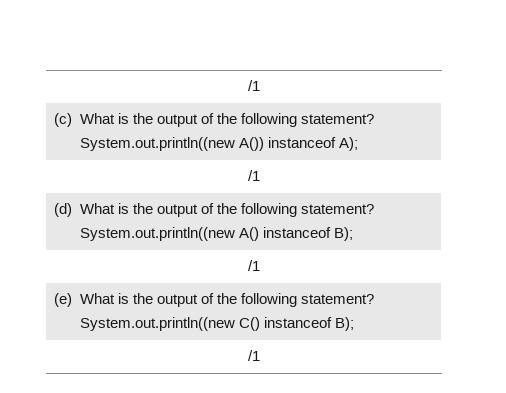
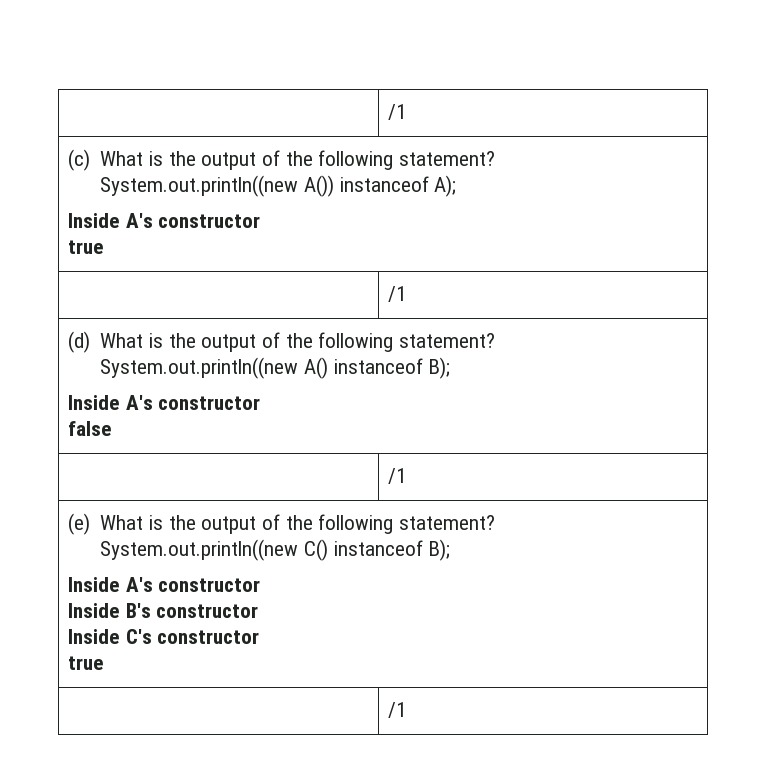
(358, 144) none -> [67,213,261,228] [67,240,104,254] // Inside A's constructor // true
(353, 234) none -> [67,395,261,410] [67,421,112,436] // Inside A's constructor // false
(354, 324) none -> [67,577,261,592] [67,603,259,618] [67,629,260,644] [67,656,104,670] // Inside A's constructor // Inside B's constructor // Inside C's constructor // true

